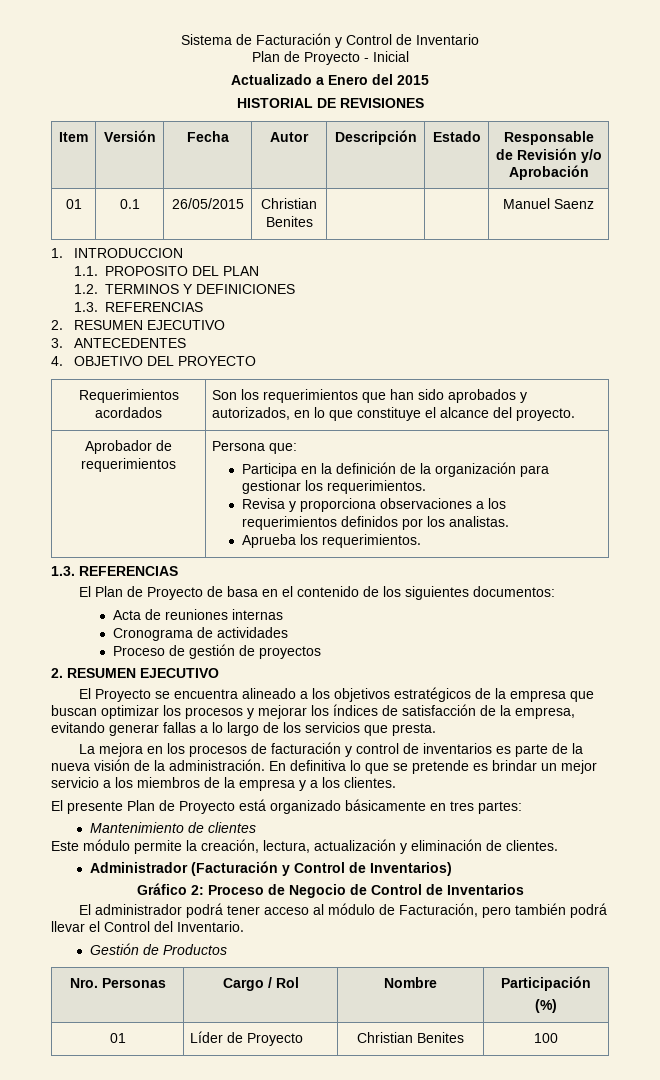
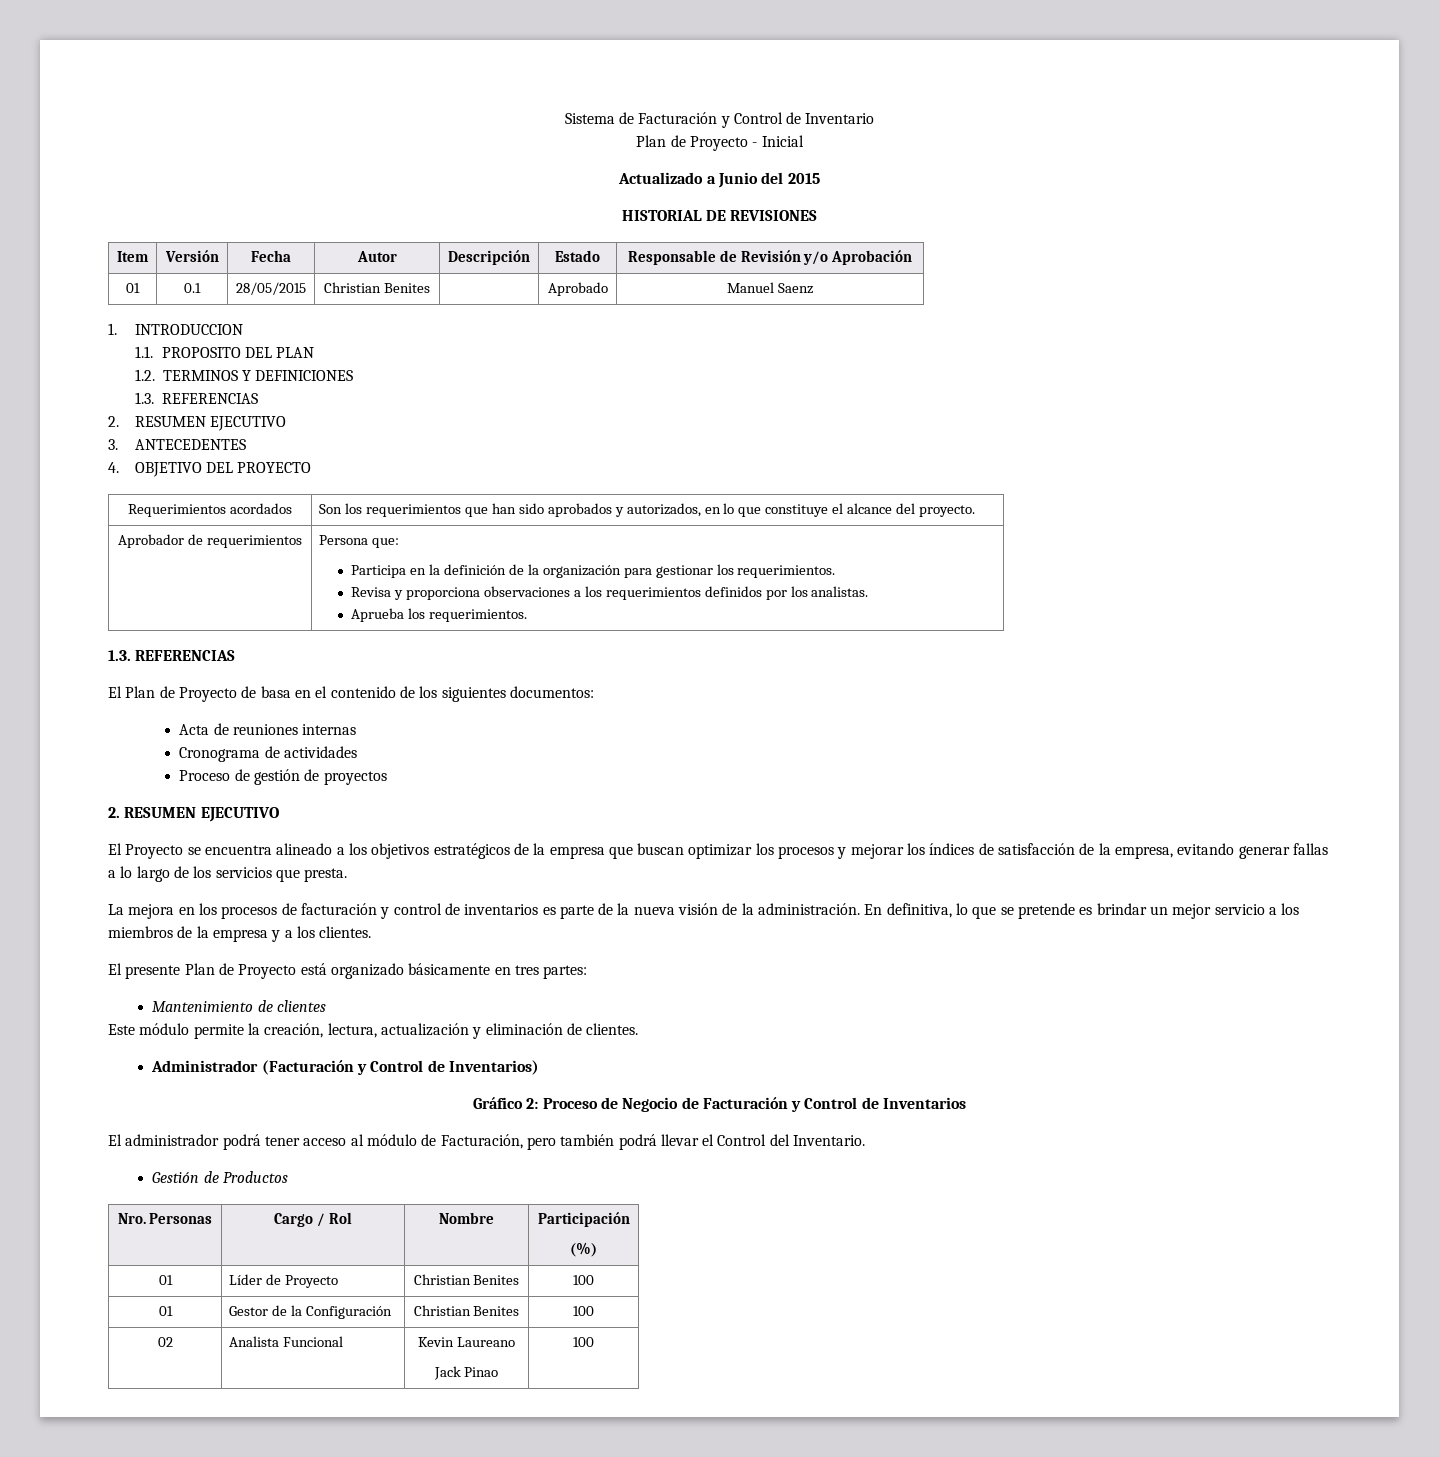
[328,75,368,85] Enero -> [718,172,759,188] Junio
[171,198,244,209] 26/05/2015 -> [236,282,306,295] 28/05/2015
(313, 221) none -> [547,282,608,296] Aprobado
[290,760,346,771] definitiva -> [886,903,952,918] definitiva,
(367, 889) none -> [702,1097,802,1112] Facturación y
(558, 1038) none -> [158,1306,173,1316] [229,1305,393,1319] [413,1305,520,1316] [573,1306,594,1316] [157,1337,173,1347] [229,1336,344,1347] [418,1337,515,1347] [433,1366,499,1380] [573,1337,594,1347] // 01 | Gestor de la Configuración | Christian Benites | 100 // 02 | Analista Funcional | Kevin Laureano // Jack Pinao | 100

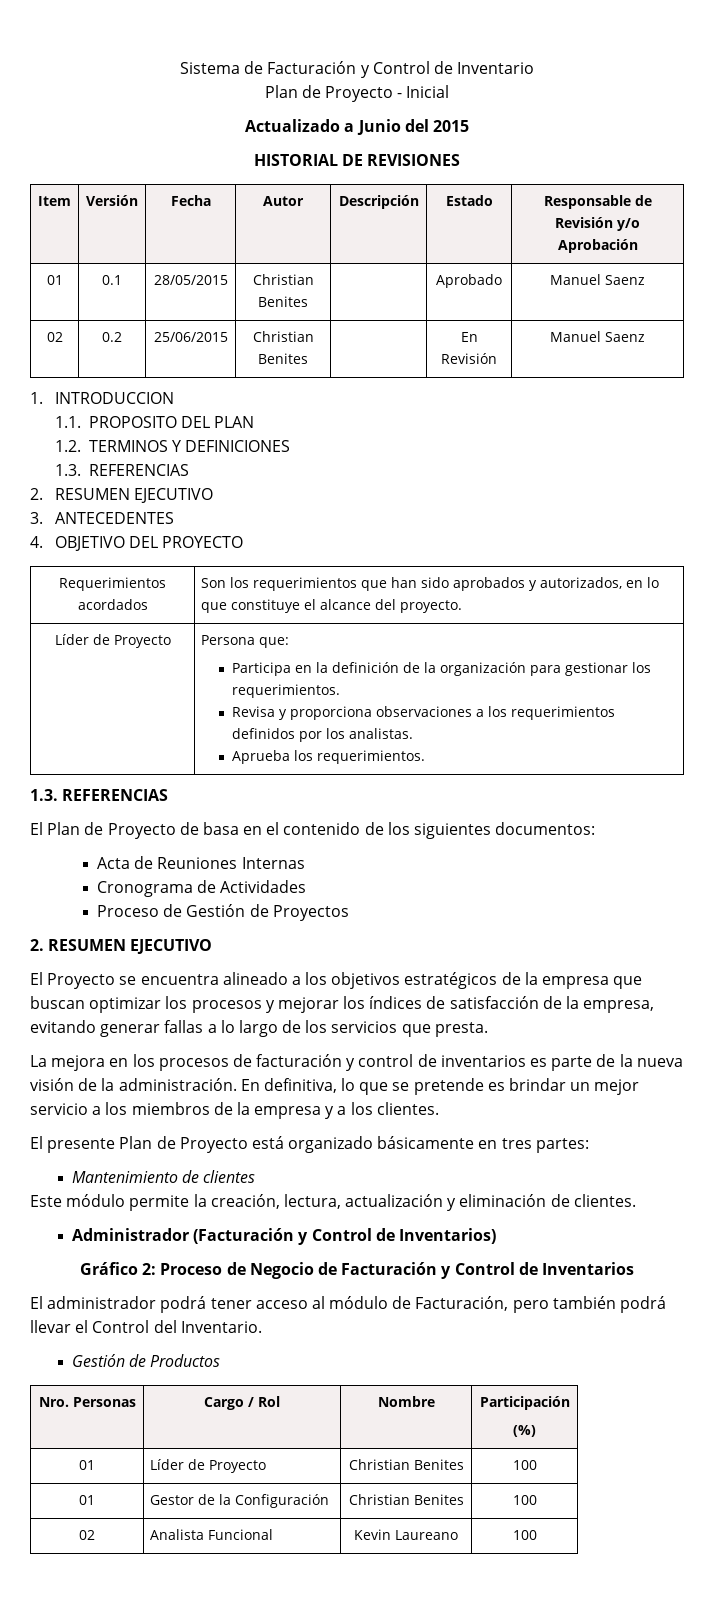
(813, 288) none -> [46,332,63,342] [102,332,122,342] [153,332,228,342] [252,331,314,342] [258,353,308,364] [460,332,478,342] [441,353,498,364] [550,331,645,342] // 02 | 0.2 | 25/06/2015 | Christian Benites | | En Revisión | Manuel Saenz
[118,534,302,548] Aprobador de requerimientos -> [54,634,171,648] Líder de Proyecto
[232,724,357,735] reuniones internas -> [157,857,305,869] Reuniones Internas
[283,746,357,758] [179,769,387,785] actividades // Proceso de gestión de proyectos -> [220,880,307,893] [97,904,349,921] Actividades // Proceso de Gestión de Proyectos
[433,1366,499,1380] // Jack Pinao -> (459, 1535) none

